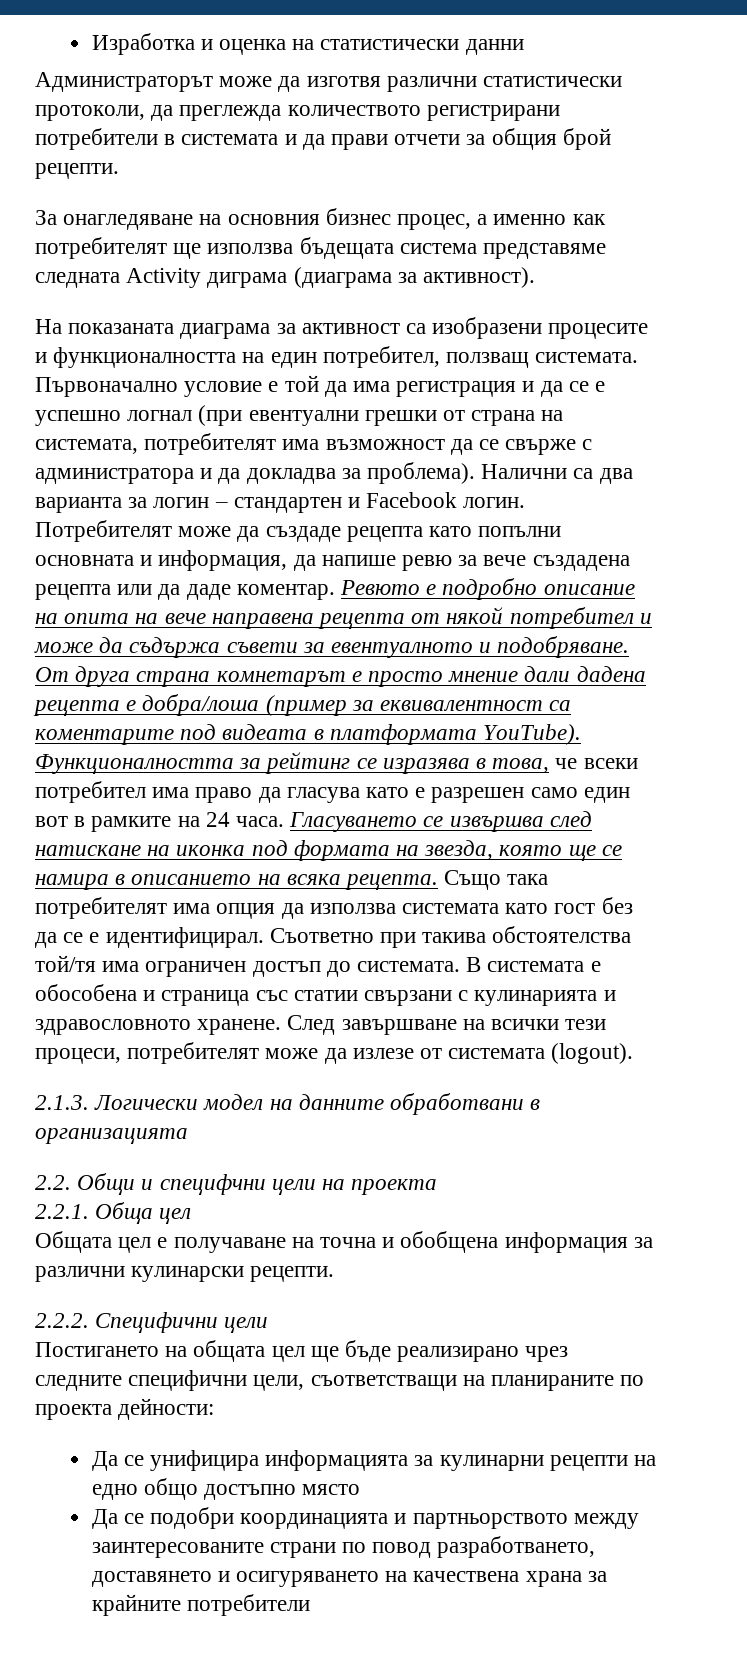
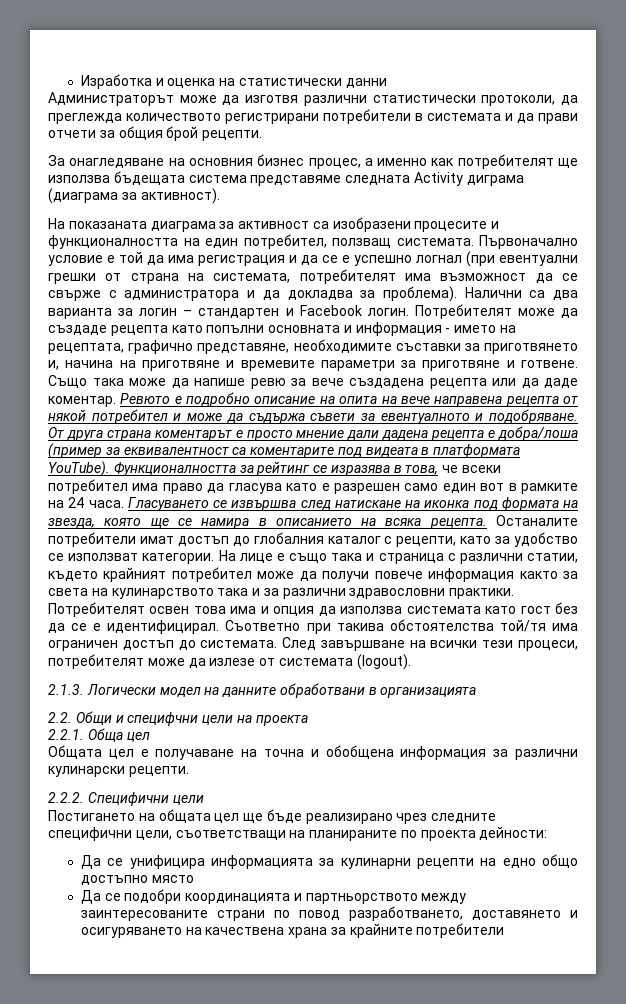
[158,550,288,571] информация, -> [355,322,517,336] [48,339,578,354] [48,360,578,371] [48,375,166,388] информация - името на рецептата, графично представяне, необходимите съставки за приготвянето и, начина на приготвяне и времевите параметри за приготвяне и готвене. Също така може
[216,671,346,687] комнетарът -> [154,430,232,441] коментарът
[444,870,549,890] [35,897,211,919] Също така потребителят има -> [496,515,579,526] [48,532,578,547] [48,550,578,564] [48,567,579,582] [48,588,515,599] [48,602,269,617] Останалите потребители имат достъп до глобалния каталог с рецепти, като за удобство се използват категории. На лице е също така и страница с различни статии, където крайният потребител може да получи повече информация както за света на кулинарството така и за различни здравословни практики. Потребителят освен това има и
[466,957,601,972] [35,984,616,1006] [35,1019,282,1035] В системата е обособена и страница със статии свързани с кулинарията и здравословното хранене. -> (278, 644) none

